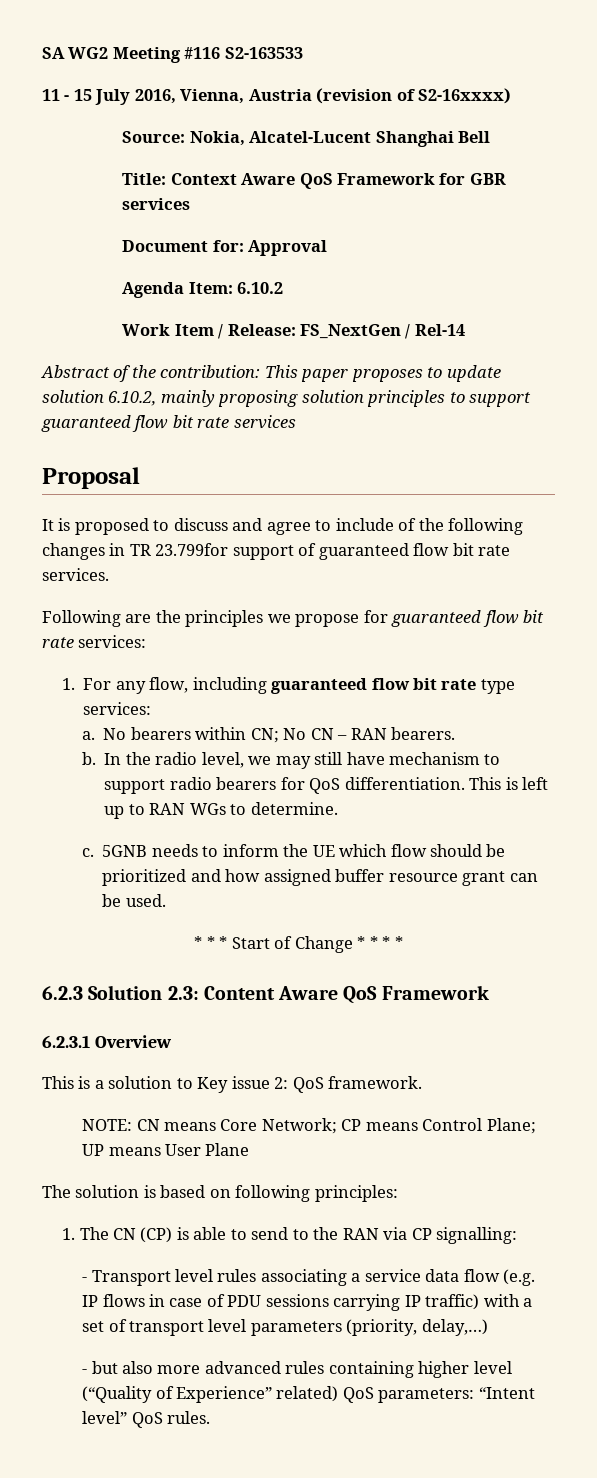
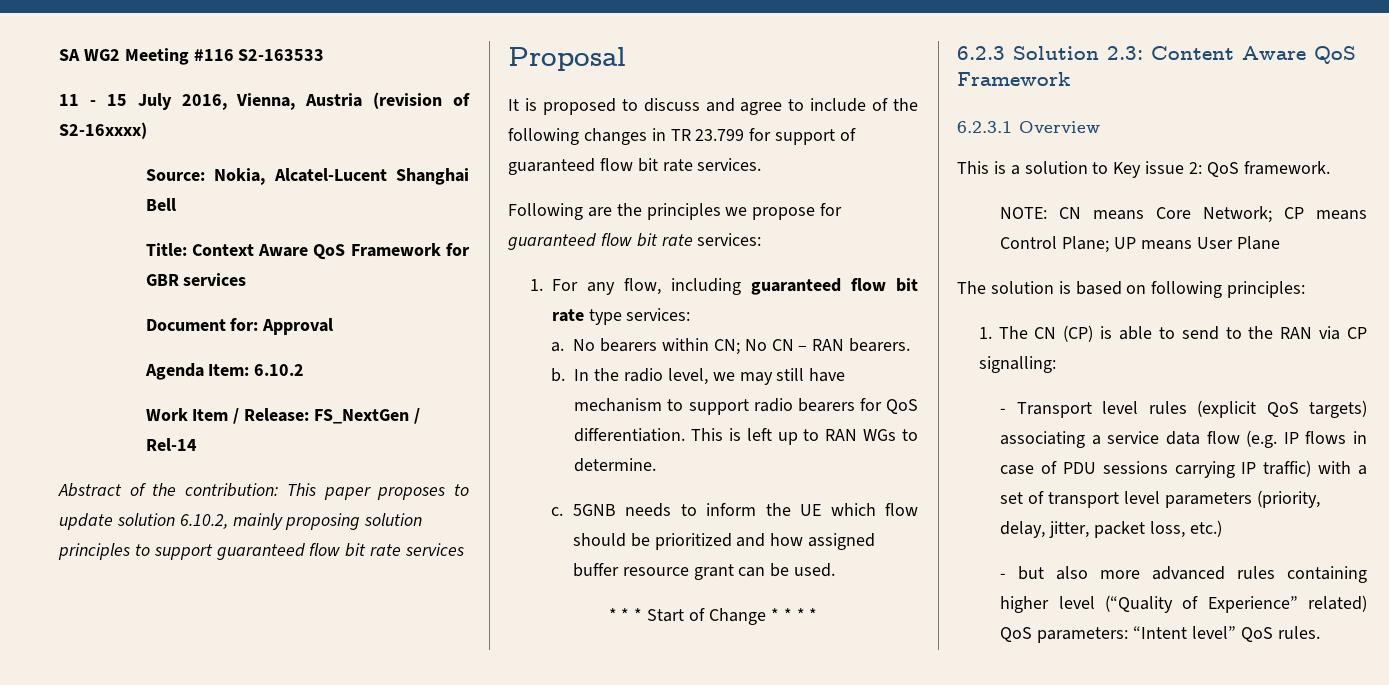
[155,543,229,556] 23.799for -> [695,128,772,141] 23.799 for
(257, 1275) none -> [1197,400,1367,418] (explicit QoS targets)
[421,1319,488,1336] delay,…) -> [1000,520,1222,538] delay, jitter, packet loss, etc.)

